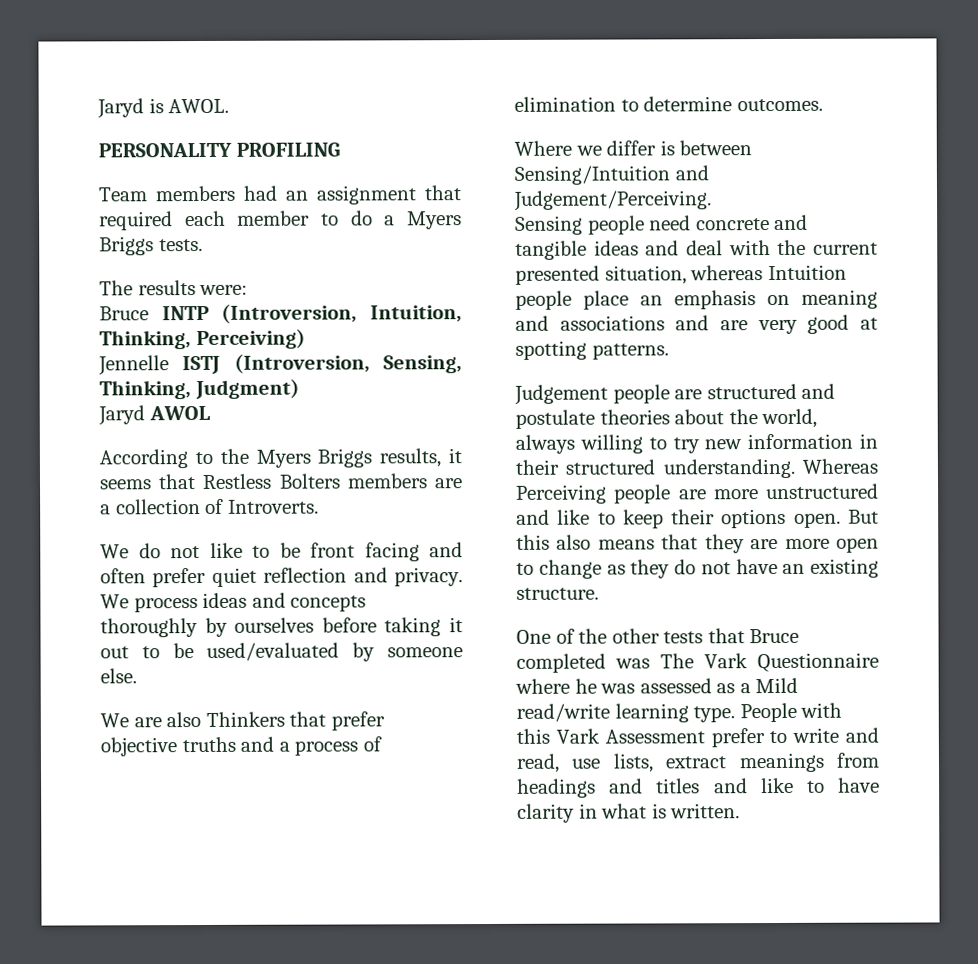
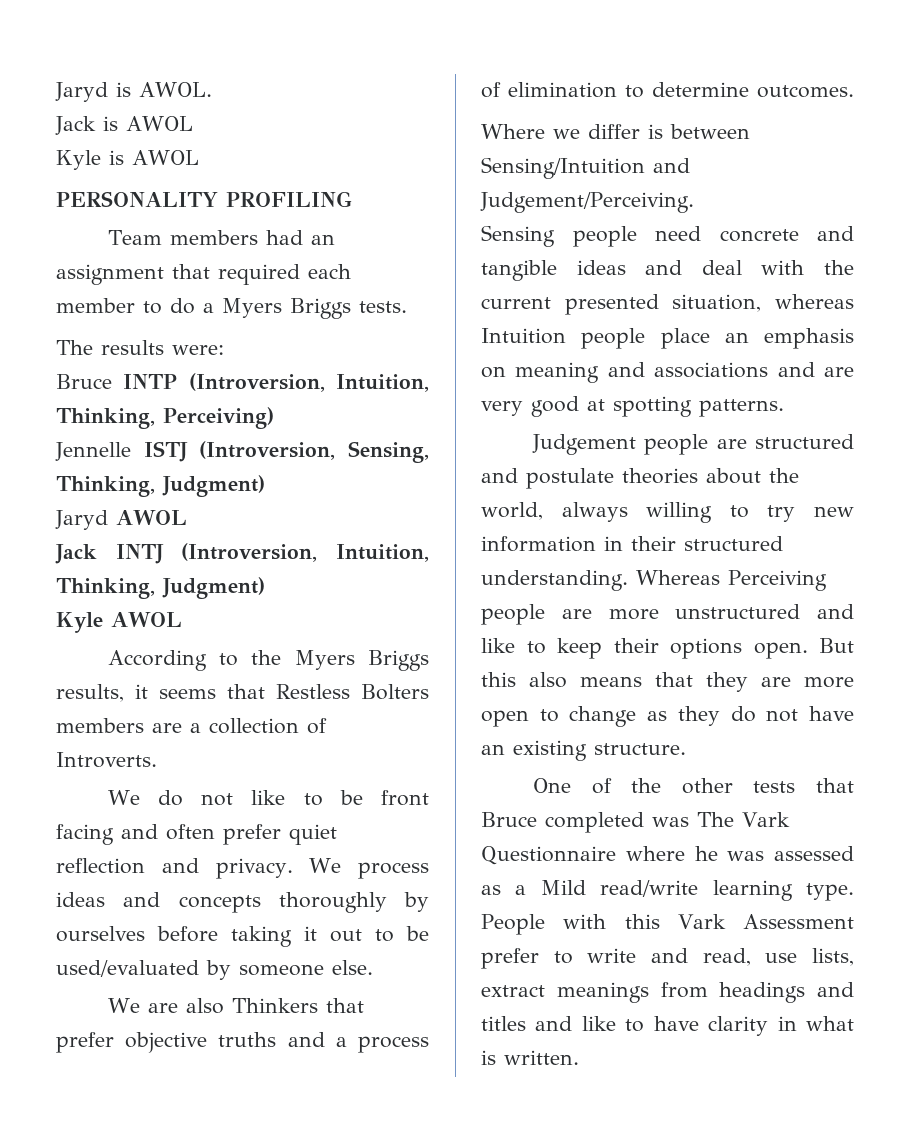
(230, 106) none -> [55,116,193,135] [56,150,199,170] // Jack is AWOL // Kyle is AWOL
(211, 413) none -> [55,543,429,564] [56,577,265,599] [56,612,182,633] // Jack INTJ (Introversion, Intuition, Thinking, Judgment) // Kyle AWOL

